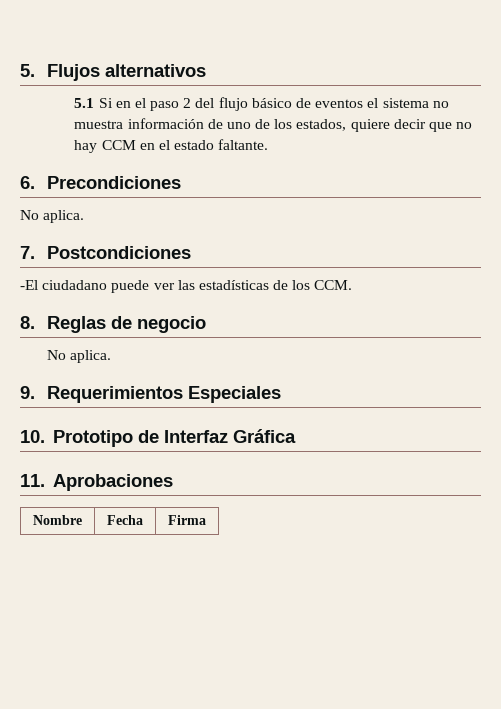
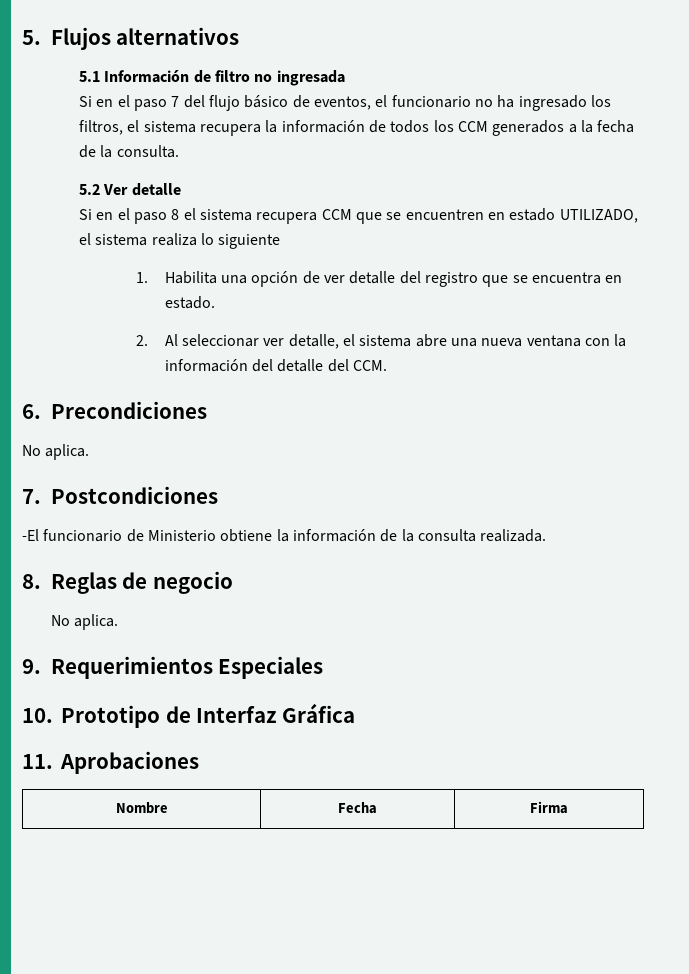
[98,98,192,111] Si en el paso 2 -> [104,70,345,86] [79,95,180,111] Información de filtro no ingresada // Si en el paso 7
[315,98,449,108] [74,118,473,132] [74,139,269,153] eventos el sistema no muestra información de uno de los estados, quiere decir que no hay CCM en el estado faltante. -> [313,95,611,111] [79,120,635,136] [79,145,179,158] [79,183,181,196] [79,208,638,224] [79,233,281,249] [136,271,623,287] [164,296,215,309] [136,334,627,349] [164,359,388,372] eventos, el funcionario no ha ingresado los filtros, el sistema recupera la información de todos los CCM generados a la fecha de la consulta. // 5.2 Ver detalle // Si en el paso 8 el sistema recupera CCM que se encuentren en estado UTILIZADO, el sistema realiza lo siguiente // 1. Habilita una opción de ver detalle del registro que se encuentra en estado. // 2. Al seleccionar ver detalle, el sistema abre una nueva ventana con la información del detalle del CCM.
[42,280,353,293] ciudadano puede ver las estadísticas de los CCM. -> [43,529,547,542] funcionario de Ministerio obtiene la información de la consulta realizada.

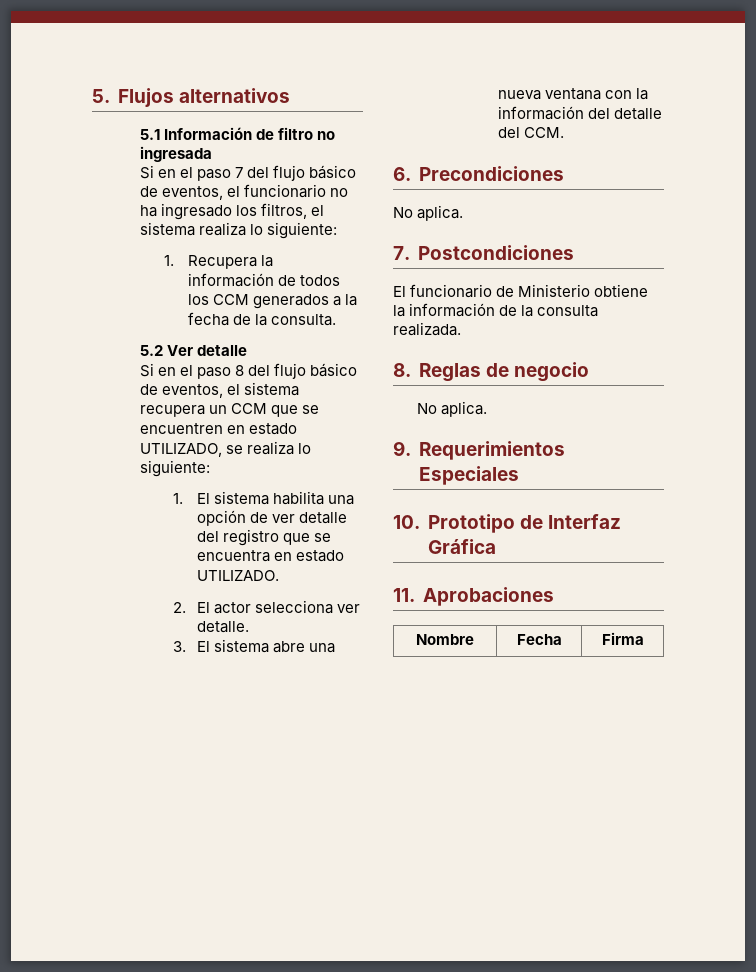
[200,124,262,136] recupera -> [199,222,338,239] [164,255,258,269] realiza lo siguiente: // 1. Recupera
[183,208,318,224] el sistema recupera -> [248,363,358,379] [140,382,300,398] [140,405,228,417] del flujo básico de eventos, el sistema recupera un
[79,233,281,249] [136,271,217,284] el sistema realiza lo siguiente // 1. Habilita -> [226,441,312,455] [140,460,211,477] [173,491,325,505] se realiza lo siguiente: // 1. El sistema habilita
[164,296,215,309] estado. -> [296,550,345,562] [197,570,280,581] estado UTILIZADO.
[164,334,356,349] Al seleccionar ver detalle, el -> [197,600,361,614] [197,621,250,633] [173,641,211,652] El actor selecciona ver detalle. // 3. El
[22,529,39,541] -El -> [393,286,406,297] El

